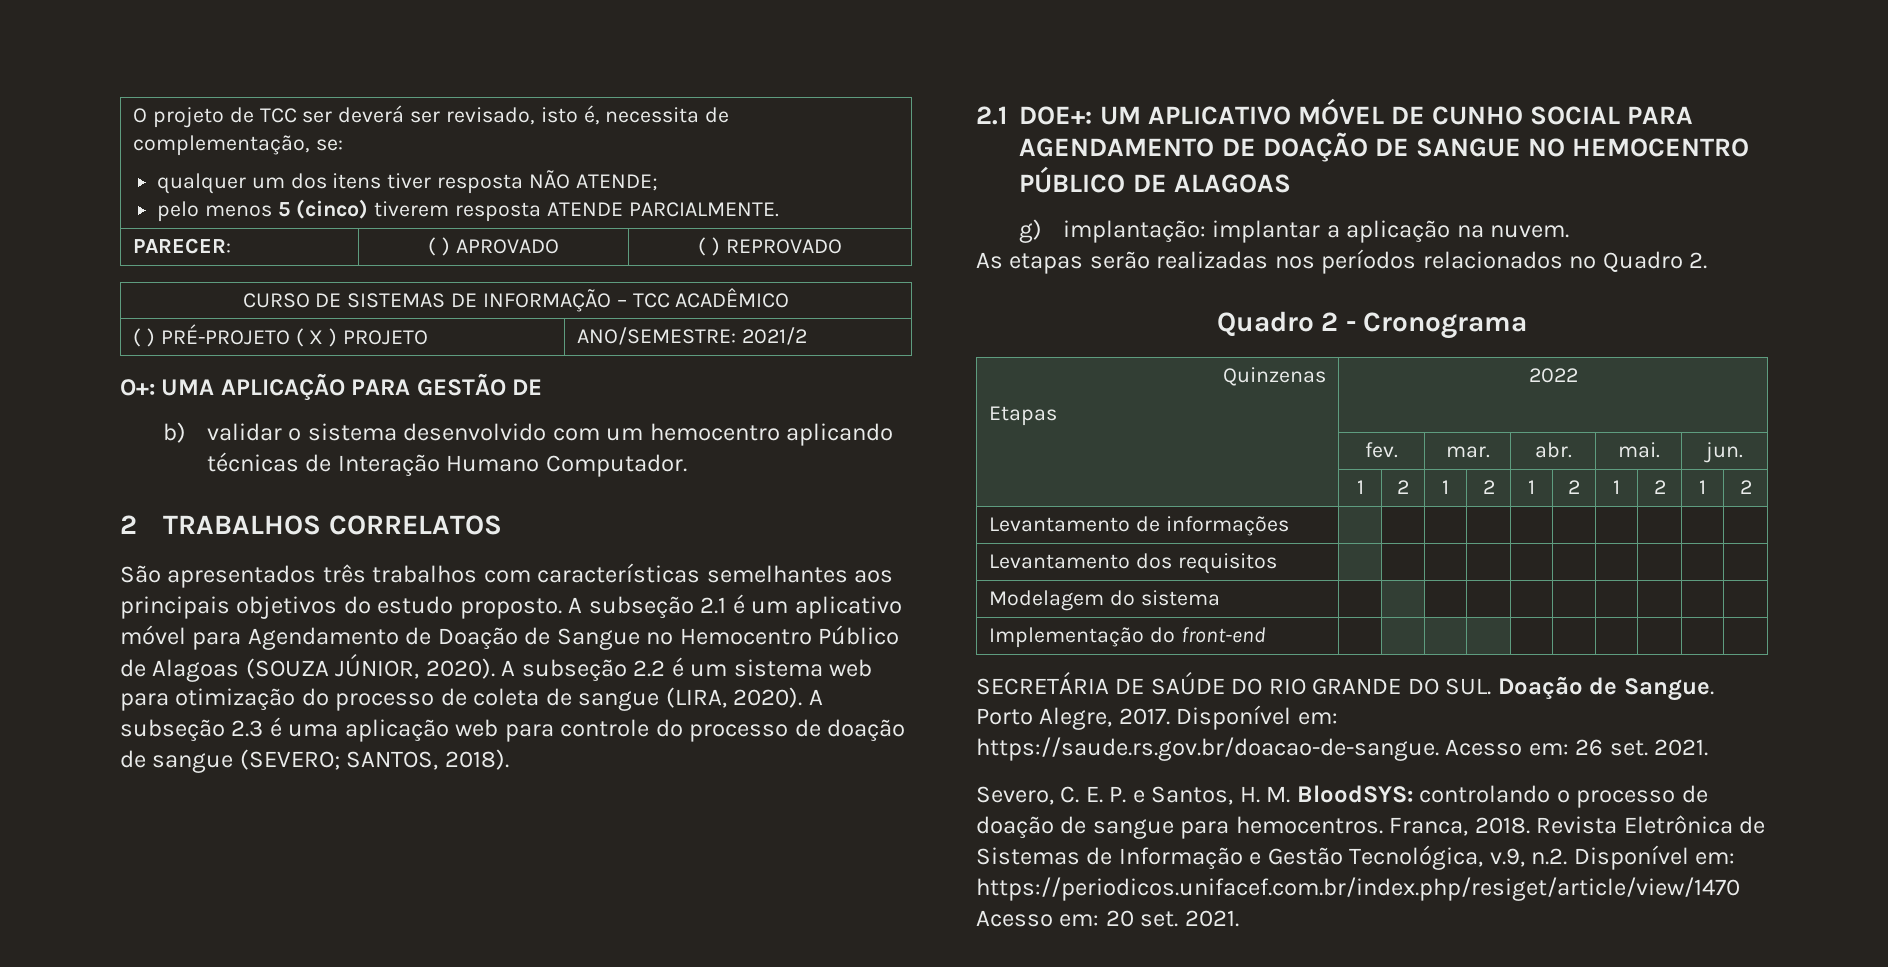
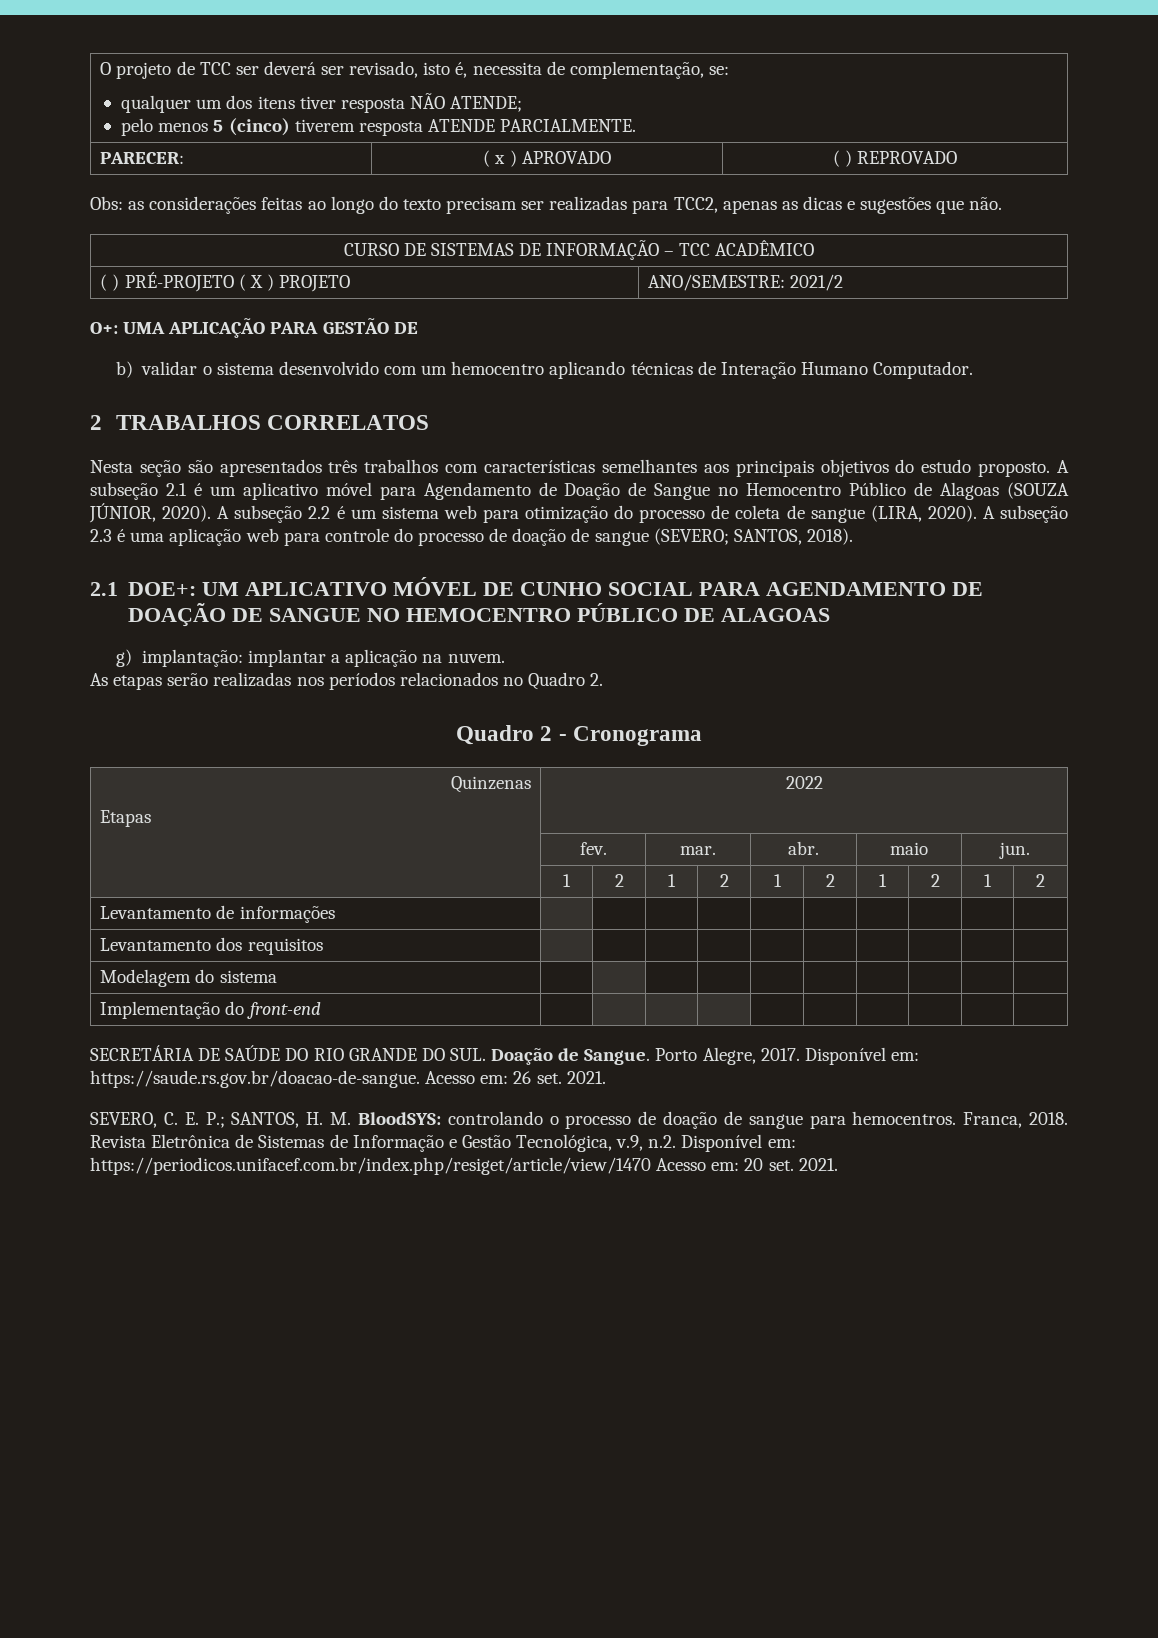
(437, 246) none -> [494,155,506,164] x
(842, 246) none -> [90,196,1003,214] // Obs: as considerações feitas ao longo do texto precisam ser realizadas para TCC2, apenas as dicas e sugestões que não.
[120,565,161,583] São -> [90,460,213,477] Nesta seção são
[1617,442,1660,458] mai. -> [890,842,928,855] maio
[976,786,1054,805] Severo, -> [90,1112,157,1128] SEVERO,
[1109,786,1234,805] P. e Santos, -> [205,1112,300,1128] P.; SANTOS,

